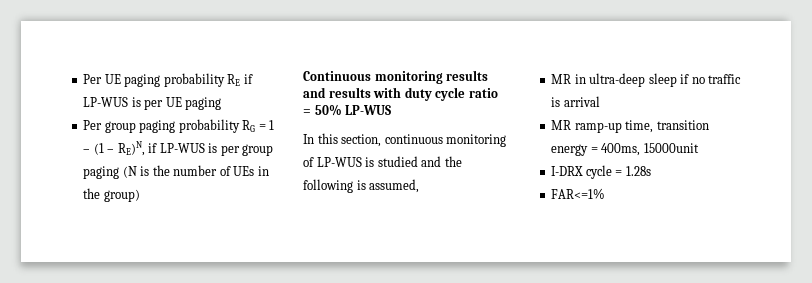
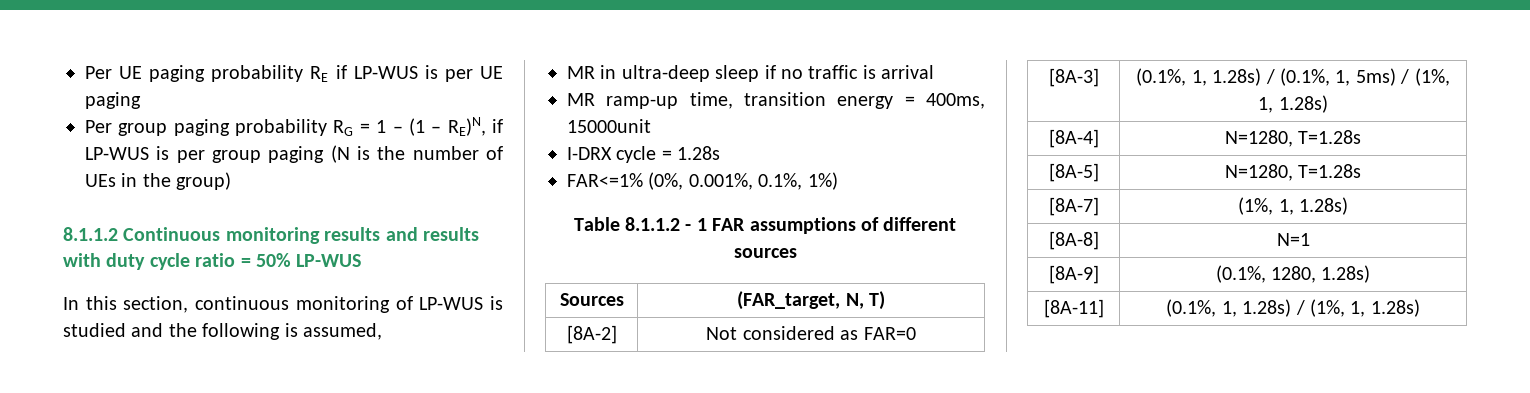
(140, 195) none -> [63,227,118,241] 8.1.1.2
(606, 193) none -> [648,172,838,190] [573,217,957,234] [733,248,797,258] [559,293,624,306] [737,291,885,310] [566,325,617,344] [706,326,916,340] [1048,68,1099,87] [1136,68,1450,86] [1258,95,1328,113] [1048,129,1099,148] [1224,130,1362,147] [1048,163,1099,182] [1224,164,1362,181] [1048,197,1099,216] [1238,197,1348,215] [1048,231,1099,250] [1276,233,1310,246] [1048,265,1099,284] [1215,265,1371,283] [1043,299,1104,318] [1166,299,1420,317] (0%, 0.001%, 0.1%, 1%) // Table 8.1.1.2 - 1 FAR assumptions of different sources // Sources | (FAR_target, N, T) // [8A-2] | Not considered as FAR=0 // [8A-3] | (0.1%, 1, 1.28s) / (0.1%, 1, 5ms) / (1%, 1, 1.28s) // [8A-4] | N=1280, T=1.28s // [8A-5] | N=1280, T=1.28s // [8A-7] | (1%, 1, 1.28s) // [8A-8] | N=1 // [8A-9] | (0.1%, 1280, 1.28s) // [8A-11] | (0.1%, 1, 1.28s) / (1%, 1, 1.28s)

